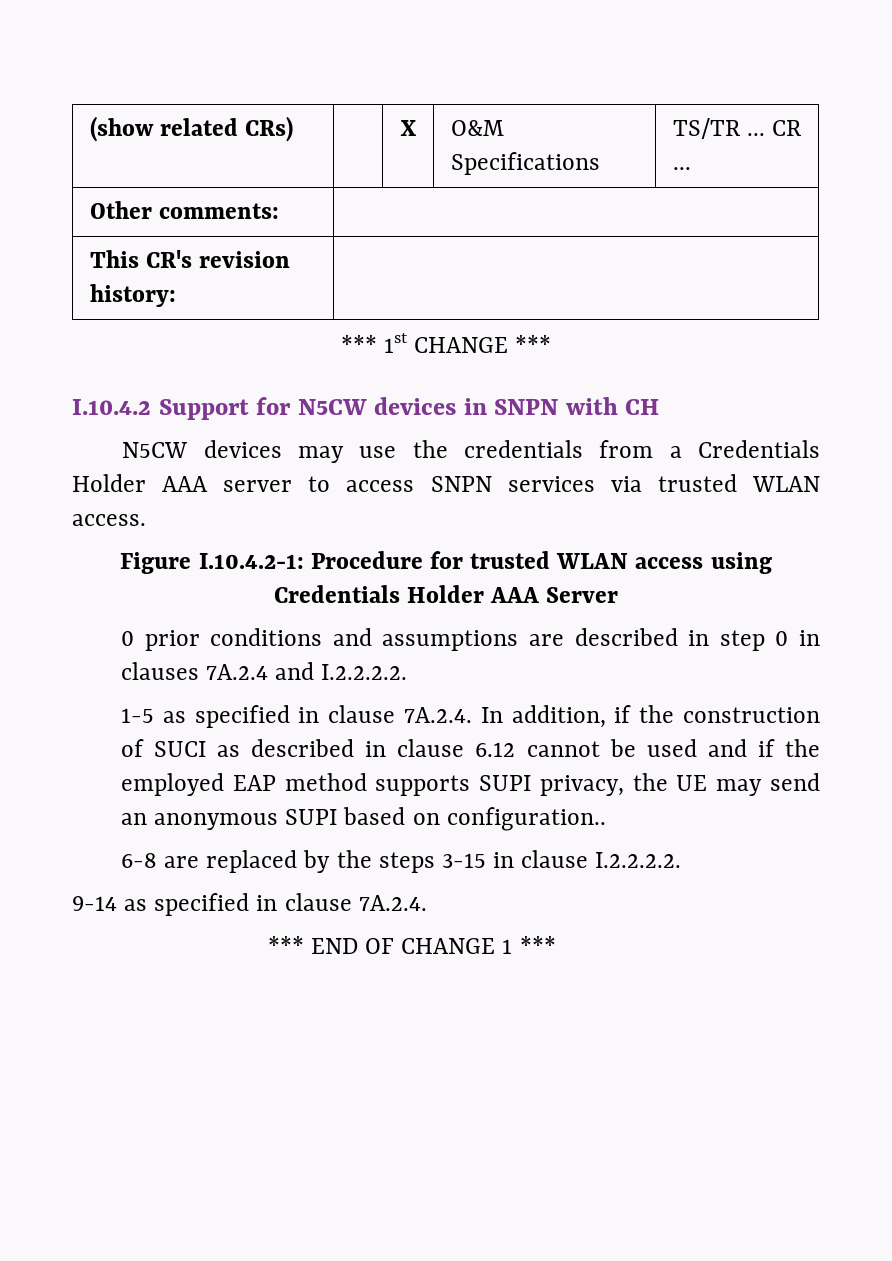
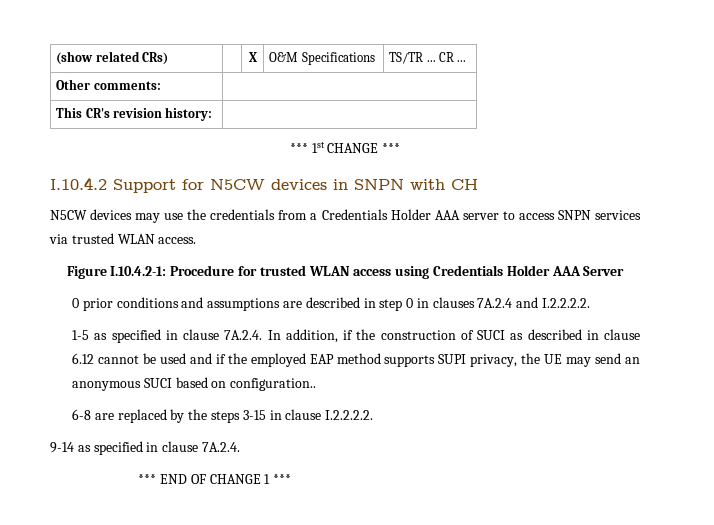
[285,809,338,825] SUPI -> [143,378,172,388] SUCI

